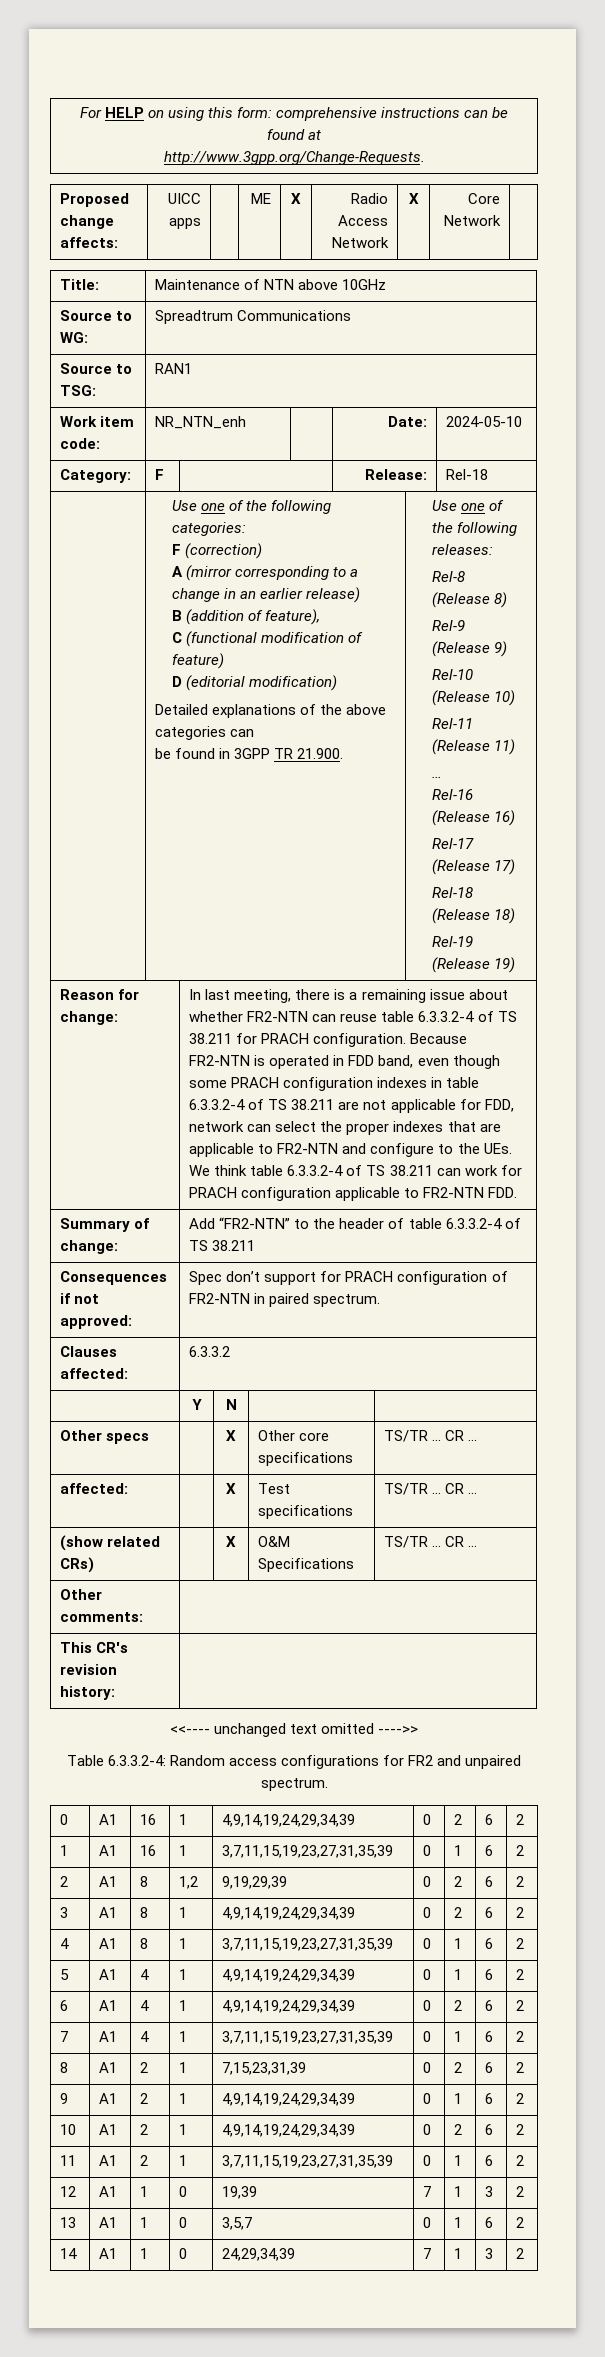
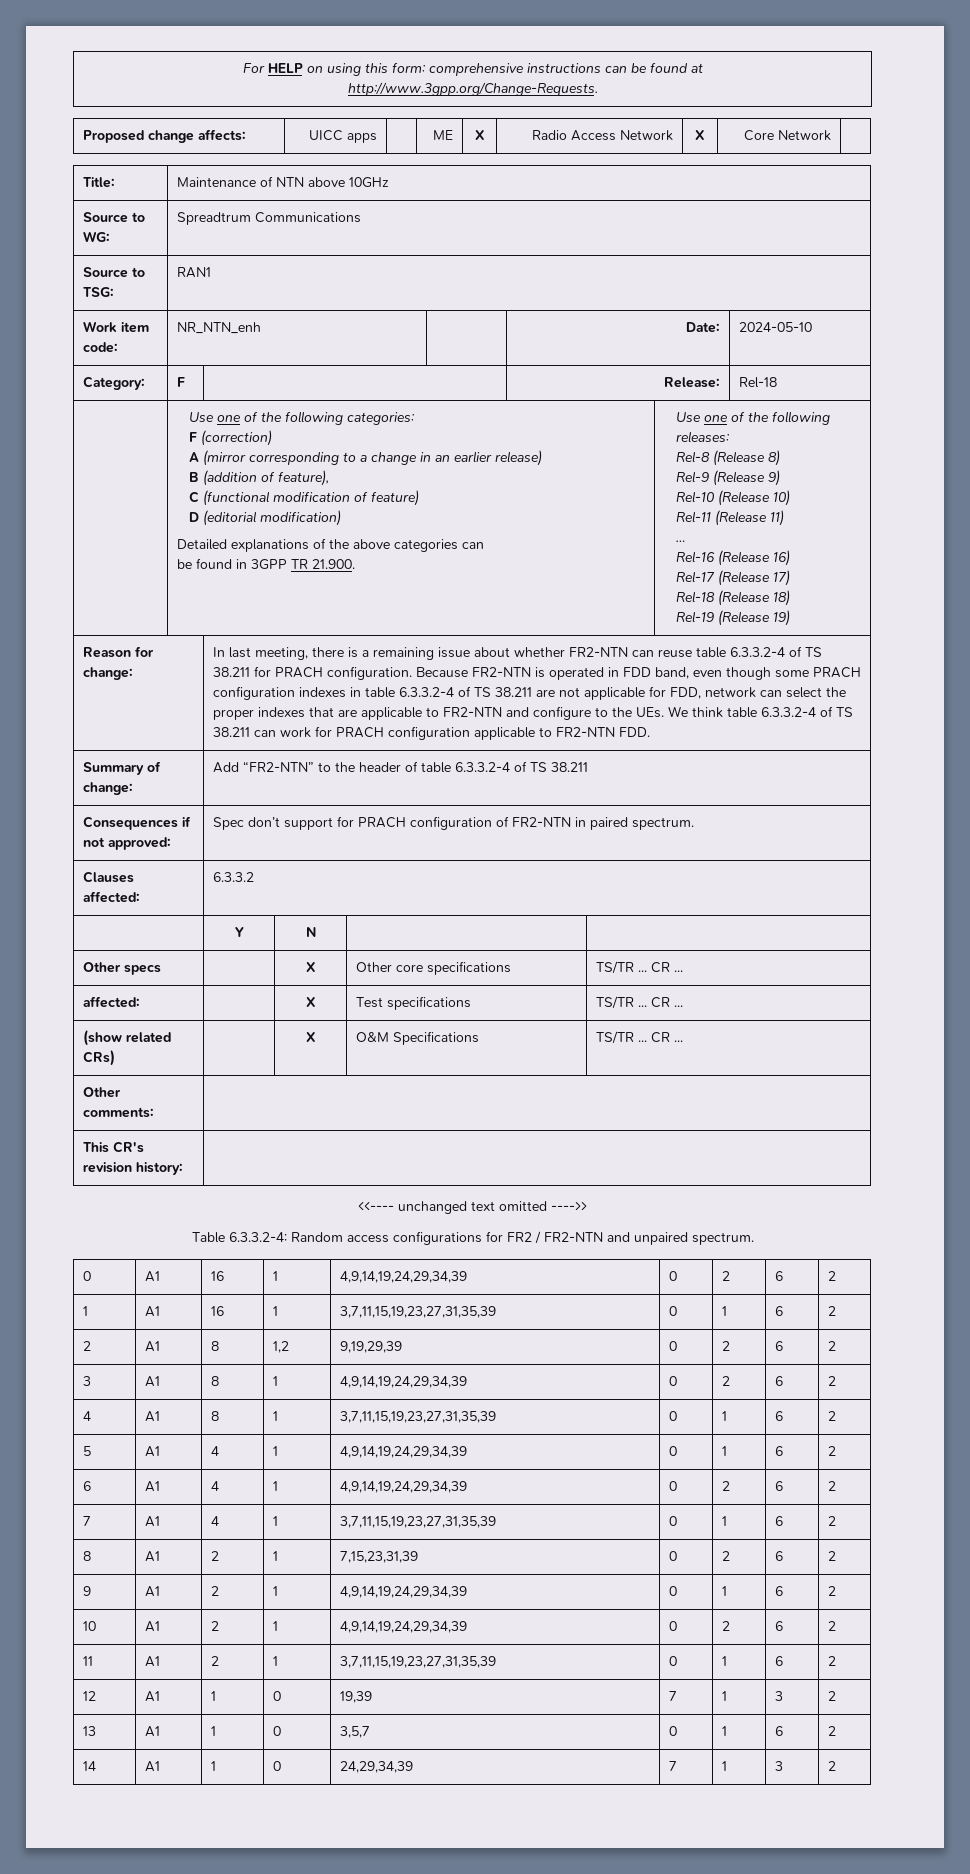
(434, 1760) none -> [534,1231,603,1244] / FR2-NTN

